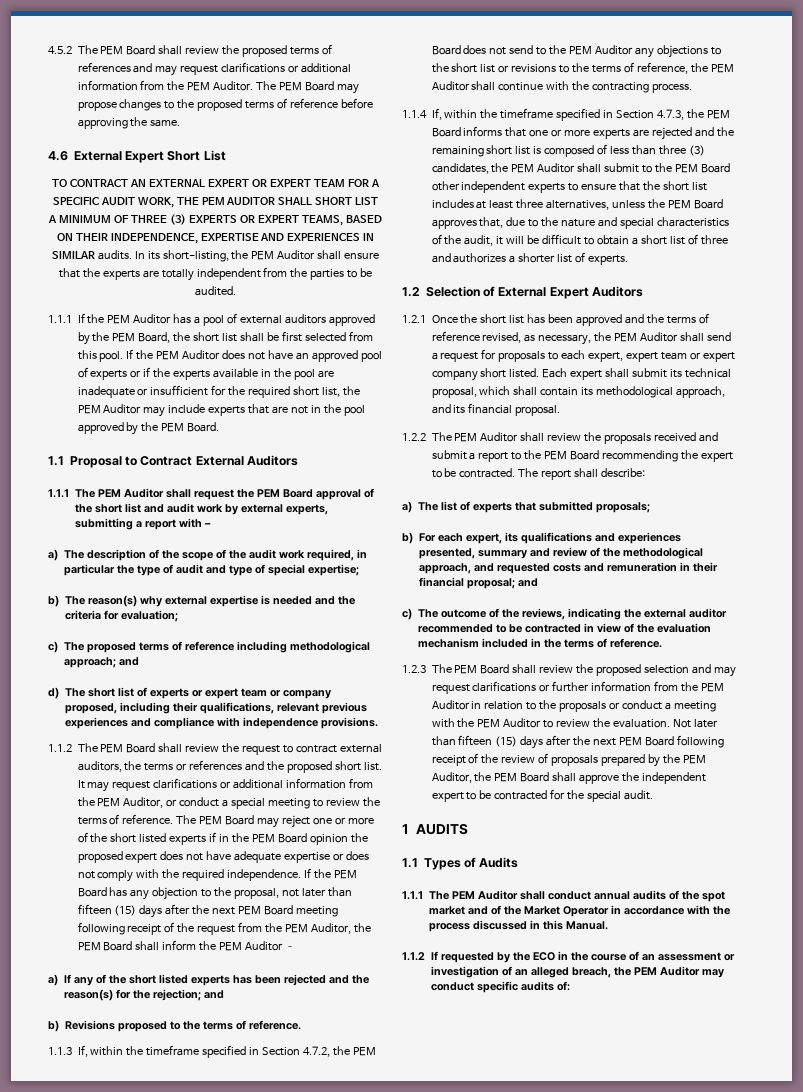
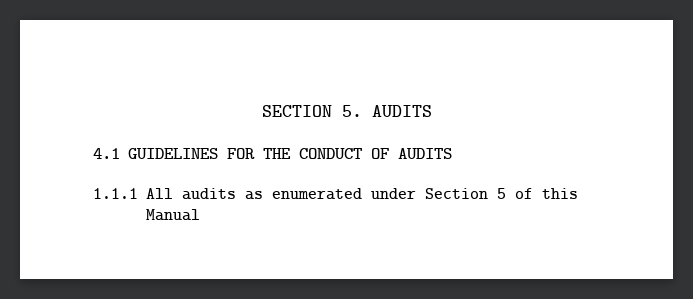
[48,44,333,57] [77,62,352,76] [77,80,360,94] [77,98,374,111] [77,117,181,129] [48,150,226,163] [52,179,380,187] [52,197,379,208] [48,214,382,226] [56,233,375,244] [51,250,380,262] [58,267,373,281] [195,286,236,296] [48,313,376,326] [77,331,374,345] [77,349,383,362] [77,367,335,380] [77,385,361,398] [77,404,366,417] [77,422,220,435] [48,455,298,468] [48,488,374,500] [74,503,328,515] [74,518,211,530] [48,549,367,561] [63,564,359,576] [48,595,355,607] [64,610,178,622] [48,641,370,653] [63,657,139,668] [48,687,332,699] [64,702,367,714] [64,717,378,729] [48,743,383,755] [77,760,383,773] [77,778,374,792] [77,797,381,809] [77,814,375,828] [77,832,369,845] [77,851,370,863] [77,868,358,882] [77,887,353,900] [77,904,339,918] [77,922,372,935] [77,940,296,951] [48,974,369,986] [63,989,224,1001] [48,1020,301,1032] [48,1045,377,1058] [431,45,722,58] [431,62,735,74] [431,81,693,93] [402,108,731,121] [431,126,735,140] [431,144,706,157] [431,163,731,174] [431,181,708,193] [431,199,724,210] [431,217,730,229] [431,234,729,246] [431,252,629,265] [402,286,643,299] [402,313,710,326] [431,331,732,345] [431,349,736,362] [431,368,732,381] [431,386,726,398] [431,403,561,416] [402,432,719,444] [431,450,734,462] [431,468,646,480] [402,501,650,513] [402,532,681,544] [418,547,703,559] [418,562,718,574] [418,577,538,589] [402,608,727,620] [417,623,711,633] [417,638,662,648] [402,664,737,677] [431,681,725,694] [431,700,717,712] [431,718,719,728] [431,735,725,749] [431,753,707,767] [431,772,707,784] [431,789,654,802] [402,823,469,835] [402,857,519,870] [402,890,725,902] [428,905,730,917] [428,920,608,932] [402,951,735,963] [430,966,725,978] [430,981,570,993] 4.5.2 The PEM Board shall review the proposed terms of references and may request clarifications or additional information from the PEM Auditor. The PEM Board may propose changes to the proposed terms of reference before approving the same. // 4.6 External Expert Short List // TO CONTRACT AN EXTERNAL EXPERT OR EXPERT TEAM FOR A SPECIFIC AUDIT WORK, THE PEM AUDITOR SHALL SHORT LIST A MINIMUM OF THREE (3) EXPERTS OR EXPERT TEAMS, BASED ON THEIR INDEPENDENCE, EXPERTISE AND EXPERIENCES IN SIMILAR audits. In its short-listing, the PEM Auditor shall ensure that the experts are totally independent from the parties to be audited. // 1.1.1 If the PEM Auditor has a pool of external auditors approved by the PEM Board, the short list shall be first selected from this pool. If the PEM Auditor does not have an approved pool of experts or if the experts available in the pool are inadequate or insufficient for the required short list, the PEM Auditor may include experts that are not in the pool approved by the PEM Board. // 1.1 Proposal to Contract External Auditors // 1.1.1 The PEM Auditor shall request the PEM Board approval of the short list and audit work by external experts, submitting a report with – // a) The description of the scope of the audit work required, in particular the type of audit and type of special expertise; // b) The reason(s) why external expertise is needed and the criteria for evaluation; // c) The proposed terms of reference including methodological approach; and // d) The short list of experts or expert team or company proposed, including their qualifications, relevant previous experiences and compliance with independence provisions. // 1.1.2 The PEM Board shall review the request to contract external auditors, the terms or references and the proposed short list. It may request clarifications or additional information from the PEM Auditor, or conduct a special meeting to review the terms of reference. The PEM Board may reject one or more of the short listed experts if in the PEM Board opinion the proposed expert does not have adequate expertise or does not comply with the required independence. If the PEM Board has any objection to the proposal, not later than fifteen (15) days after the next PEM Board meeting following receipt of the request from the PEM Auditor, the PEM Board shall inform the PEM Auditor – // a) If any of the short listed experts has been rejected and the reason(s) for the rejection; and // b) Revisions proposed to the terms of reference. // 1.1.3 If, within the timeframe specified in Section 4.7.2, the PEM Board does not send to the PEM Auditor any objections to the short list or revisions to the terms of reference, the PEM Auditor shall continue with the contracting process. // 1.1.4 If, within the timeframe specified in Section 4.7.3, the PEM Board informs that one or more experts are rejected and the remaining short list is composed of less than three (3) candidates, the PEM Auditor shall submit to the PEM Board other independent experts to ensure that the short list includes at least three alternatives, unless the PEM Board approves that, due to the nature and special characteristics of the audit, it will be difficult to obtain a short list of three and authorizes a shorter list of experts. // 1.2 Selection of External Expert Auditors // 1.2.1 Once the short list has been approved and the terms of reference revised, as necessary, the PEM Auditor shall send a request for proposals to each expert, expert team or expert company short listed. Each expert shall submit its technical proposal, which shall contain its methodological approach, and its financial proposal. // 1.2.2 The PEM Auditor shall review the proposals received and submit a report to the PEM Board recommending the expert to be contracted. The report shall describe: // a) The list of experts that submitted proposals; // b) For each expert, its qualifications and experiences presented, summary and review of the methodological approach, and requested costs and remuneration in their financial proposal; and // c) The outcome of the reviews, indicating the external auditor recommended to be contracted in view of the evaluation mechanism included in the terms of reference. // 1.2.3 The PEM Board shall review the proposed selection and may request clarifications or further information from the PEM Auditor in relation to the proposals or conduct a meeting with the PEM Auditor to review the evaluation. Not later than fifteen (15) days after the next PEM Board following receipt of the review of proposals prepared by the PEM Auditor, the PEM Board shall approve the independent expert to be contracted for the special audit. // 1 AUDITS // 1.1 Types of Audits // 1.1.1 The PEM Auditor shall conduct annual audits of the spot market and of the Market Operator in accordance with the process discussed in this Manual. // 1.1.2 If requested by the ECO in the course of an assessment or investigation of an alleged breach, the PEM Auditor may conduct specific audits of: -> [261,105,432,117] [93,148,453,159] [93,188,579,200] [146,209,201,221] SECTION 5. AUDITS // 4.1 GUIDELINES FOR THE CONDUCT OF AUDITS // 1.1.1 All audits as enumerated under Section 5 of this Manual

